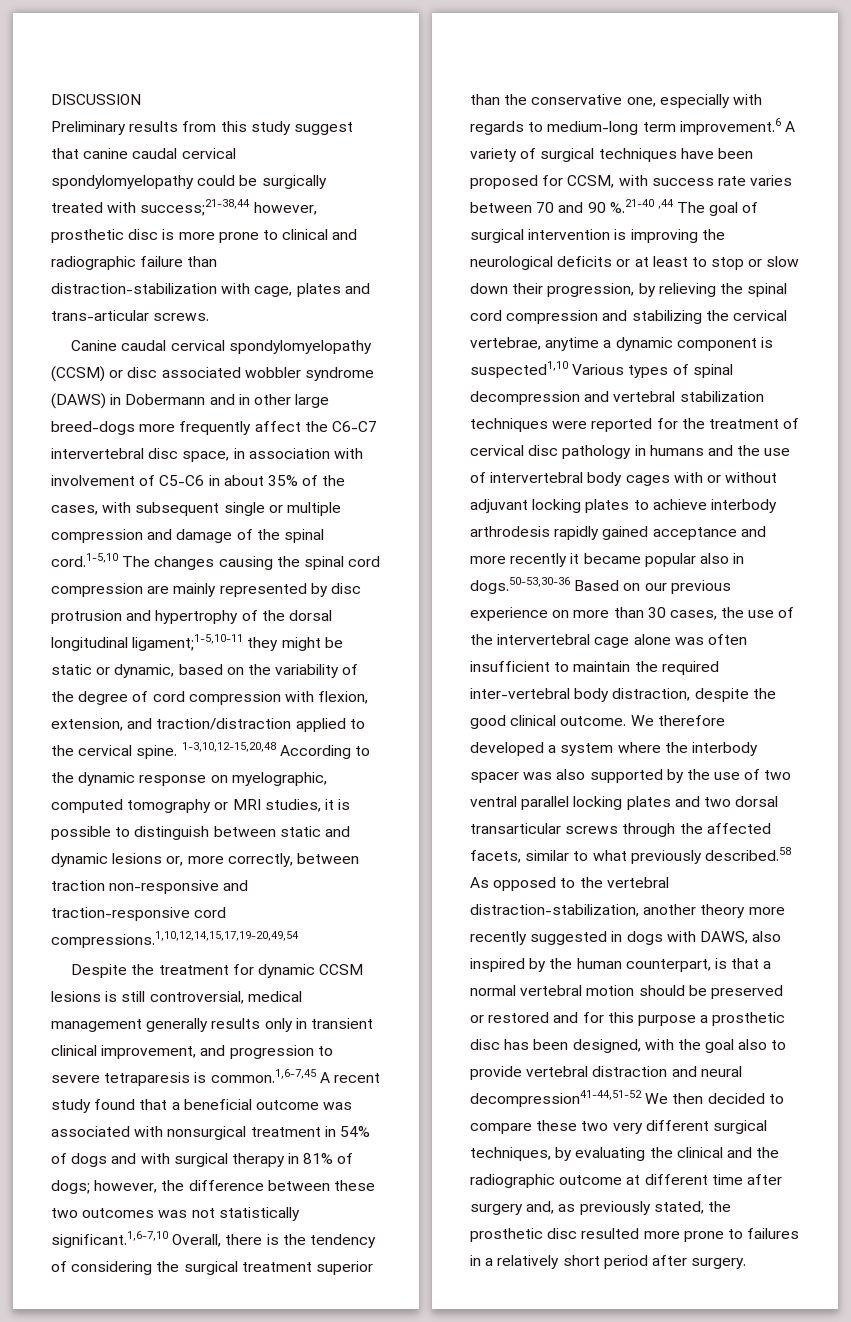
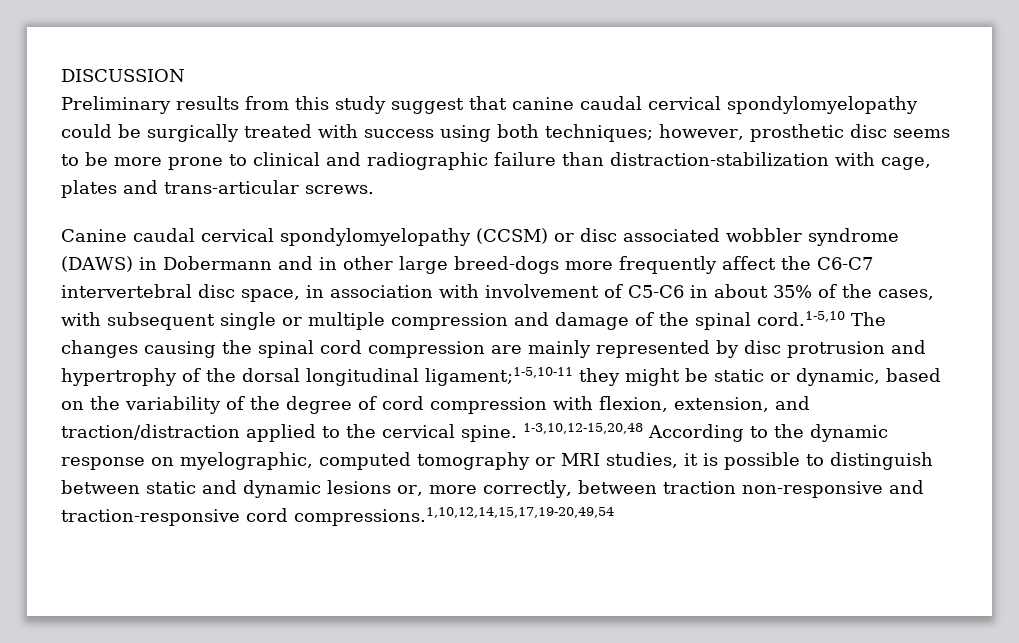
[140,199,317,216] [51,229,175,243] success;21-38,44 however, prosthetic disc is -> [364,124,950,142] [61,152,108,166] success using both techniques; however, prosthetic disc seems to be
[71,964,364,978] [51,991,302,1004] [51,1018,373,1032] [51,1045,333,1059] [51,1069,380,1086] [51,1099,353,1113] [51,1126,370,1140] [51,1153,354,1167] [51,1180,375,1194] [51,1207,300,1221] [51,1231,376,1248] [51,1261,373,1275] [470,94,762,108] [470,118,795,135] [470,148,753,162] [470,175,793,189] [470,199,759,216] [470,229,725,243] [470,256,800,270] [470,283,788,297] [470,310,787,324] [470,337,773,351] [470,361,733,378] [470,391,764,405] [470,418,800,432] [470,445,791,459] [470,472,778,486] [470,499,777,513] [470,526,766,540] [470,553,745,567] [470,577,731,594] [470,607,795,621] [470,634,747,648] [470,661,719,675] [470,688,776,702] [470,715,725,729] [470,742,758,756] [470,769,792,783] [470,796,779,810] [470,823,771,837] [470,847,791,864] [470,877,669,891] [470,904,785,918] [470,931,782,945] [470,958,772,972] [470,985,783,999] [470,1012,786,1026] [470,1039,787,1053] [470,1066,742,1080] [470,1090,784,1107] [470,1120,767,1134] [470,1147,780,1161] [470,1174,782,1188] [470,1201,731,1215] [470,1228,800,1242] [470,1255,747,1269] // Despite the treatment for dynamic CCSM lesions is still controversial, medical management generally results only in transient clinical improvement, and progression to severe tetraparesis is common.1,6-7,45 A recent study found that a beneficial outcome was associated with nonsurgical treatment in 54% of dogs and with surgical therapy in 81% of dogs; however, the difference between these two outcomes was not statistically significant.1,6-7,10 Overall, there is the tendency of considering the surgical treatment superior than the conservative one, especially with regards to medium-long term improvement.6 A variety of surgical techniques have been proposed for CCSM, with success rate varies between 70 and 90 %.21-40 ,44 The goal of surgical intervention is improving the neurological deficits or at least to stop or slow down their progression, by relieving the spinal cord compression and stabilizing the cervical vertebrae, anytime a dynamic component is suspected1,10 Various types of spinal decompression and vertebral stabilization techniques were reported for the treatment of cervical disc pathology in humans and the use of intervertebral body cages with or without adjuvant locking plates to achieve interbody arthrodesis rapidly gained acceptance and more recently it became popular also in dogs.50-53,30-36 Based on our previous experience on more than 30 cases, the use of the intervertebral cage alone was often insufficient to maintain the required inter-vertebral body distraction, despite the good clinical outcome. We therefore developed a system where the interbody spacer was also supported by the use of two ventral parallel locking plates and two dorsal transarticular screws through the affected facets, similar to what previously described.58 As opposed to the vertebral distraction-stabilization, another theory more recently suggested in dogs with DAWS, also inspired by the human counterpart, is that a normal vertebral motion should be preserved or restored and for this purpose a prosthetic disc has been designed, with the goal also to provide vertebral distraction and neural decompression41-44,51-52 We then decided to compare these two very different surgical techniques, by evaluating the clinical and the radiographic outcome at different time after surgery and, as previously stated, the prosthetic disc resulted more prone to failures in a relatively short period after surgery. -> (614, 516) none

